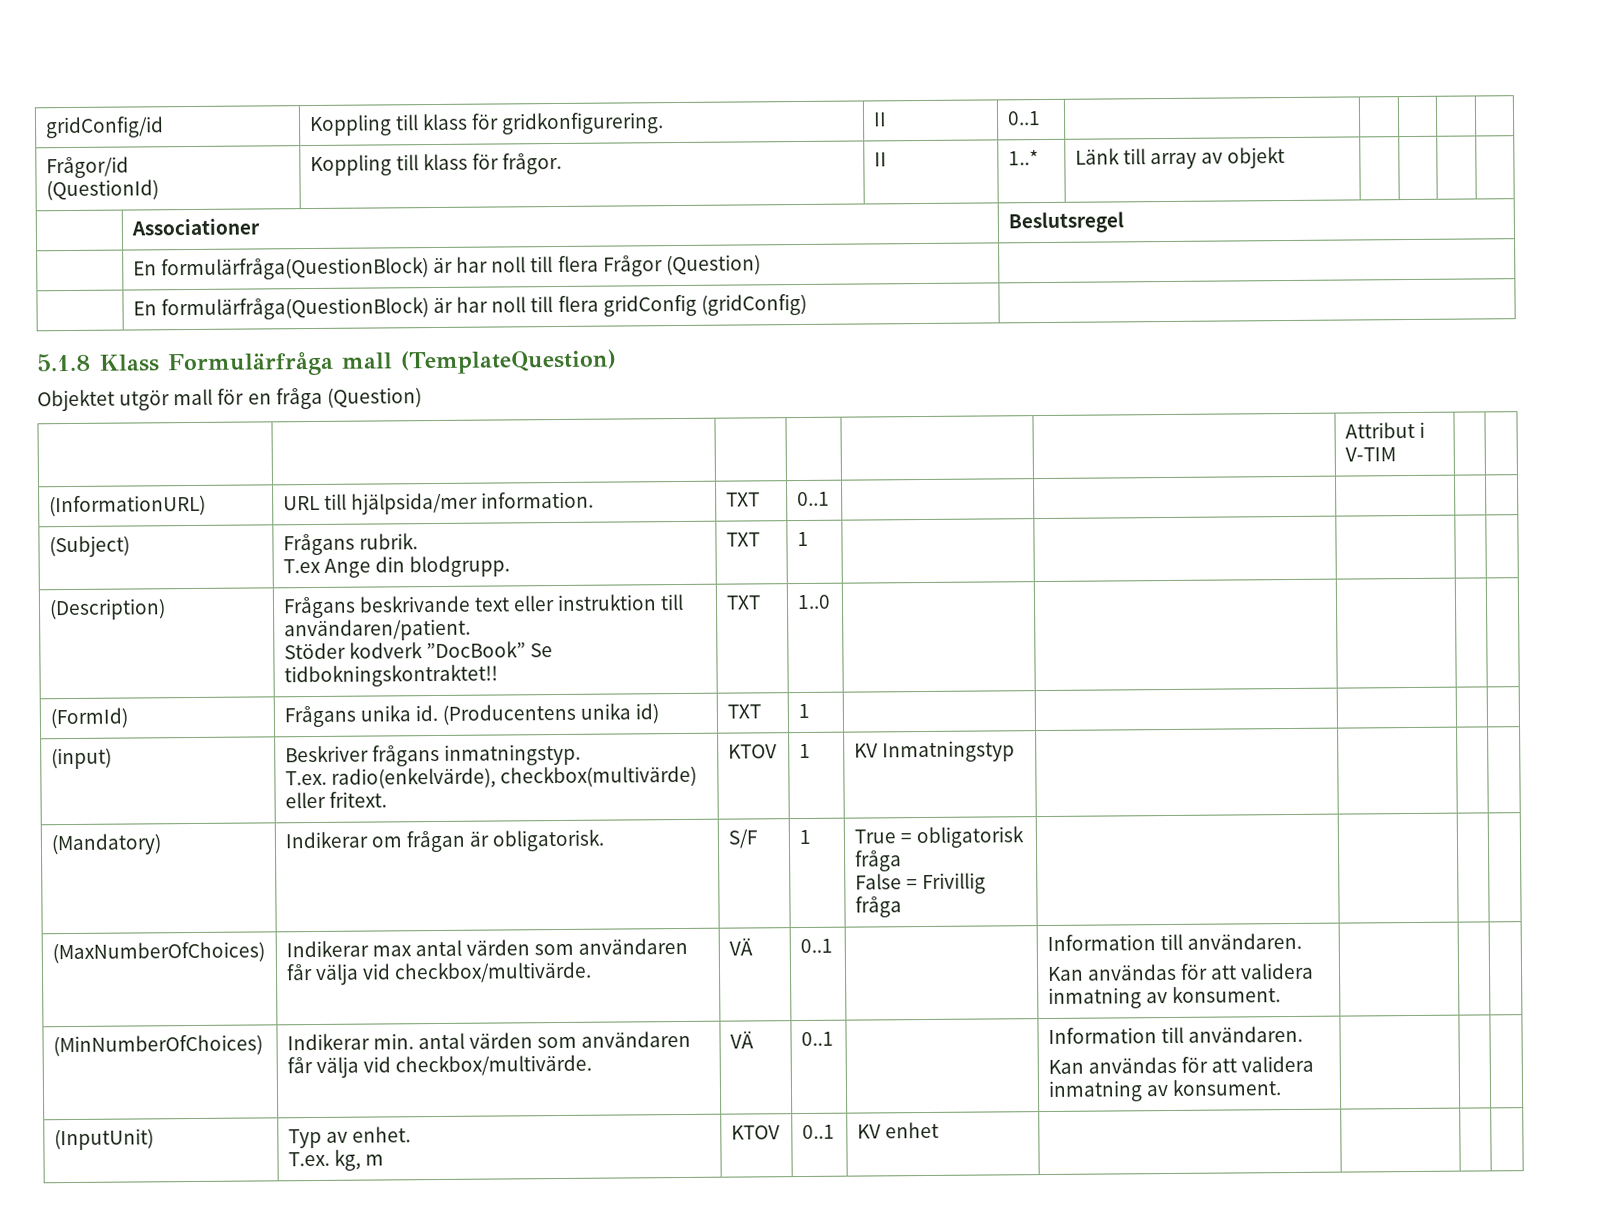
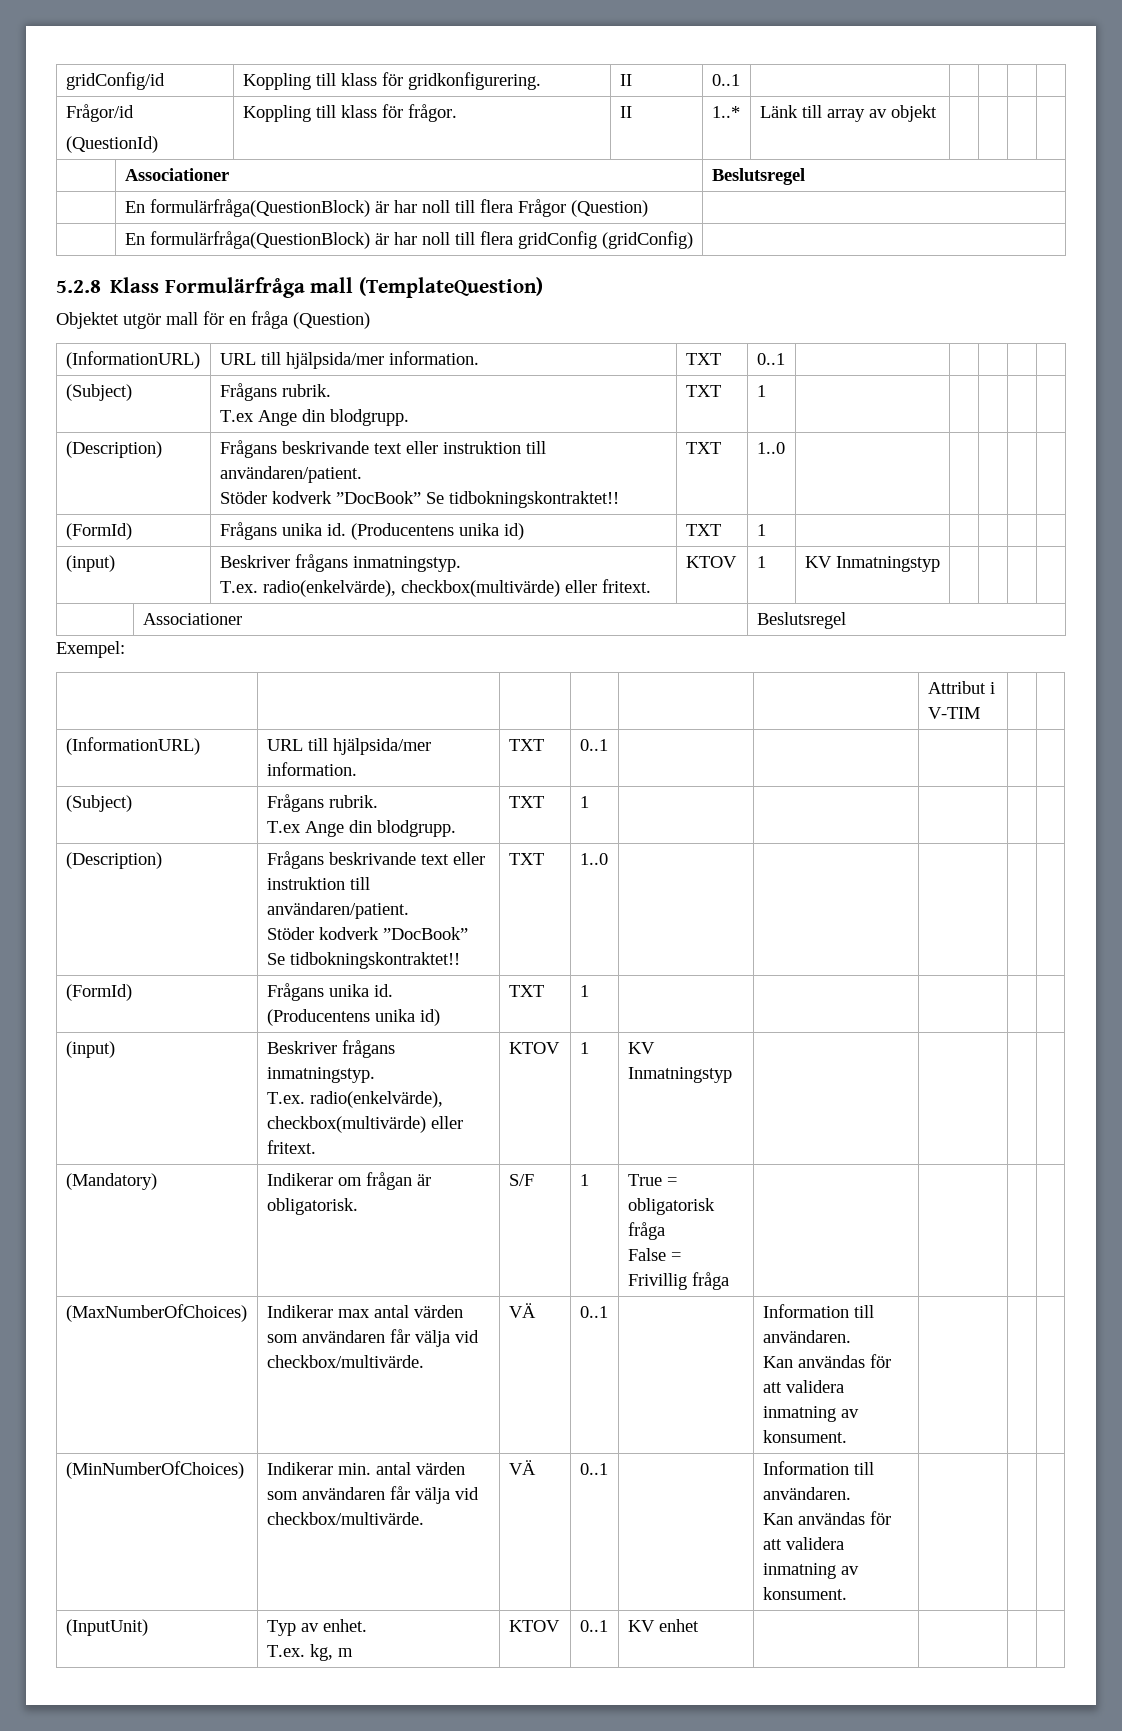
[36,353,91,372] 5.1.8 -> [56,280,101,293] 5.2.8
(422, 397) none -> [65,351,200,369] [219,351,479,369] [685,353,721,365] [756,353,785,365] [65,384,132,401] [219,383,331,401] [219,409,409,426] [685,385,721,397] [756,385,766,397] [65,441,162,458] [219,440,546,458] [219,466,362,483] [219,491,619,508] [685,442,721,454] [756,442,785,454] [65,523,132,540] [219,522,524,540] [685,524,721,536] [756,524,766,536] [65,555,115,572] [219,554,461,572] [219,579,651,597] [685,556,737,568] [756,556,766,568] [804,556,940,572] [142,613,242,625] [756,612,846,629] [56,641,125,658] // (InformationURL) | URL till hjälpsida/mer information. | TXT | 0..1 | | | | | // (Subject) | Frågans rubrik. // T.ex Ange din blodgrupp. | TXT | 1 | | | | | // (Description) | Frågans beskrivande text eller instruktion till användaren/patient. // Stöder kodverk ”DocBook” Se tidbokningskontraktet!! | TXT | 1..0 | | | | | // (FormId) | Frågans unika id. (Producentens unika id) | TXT | 1 | | | | | // (input) | Beskriver frågans inmatningstyp. // T.ex. radio(enkelvärde), checkbox(multivärde) eller fritext. | KTOV | 1 | KV Inmatningstyp | | | | // | Associationer | Beslutsregel // Exempel:

